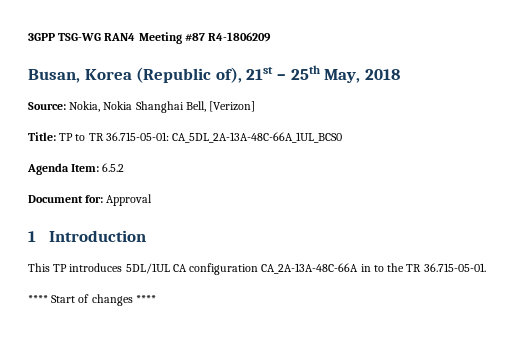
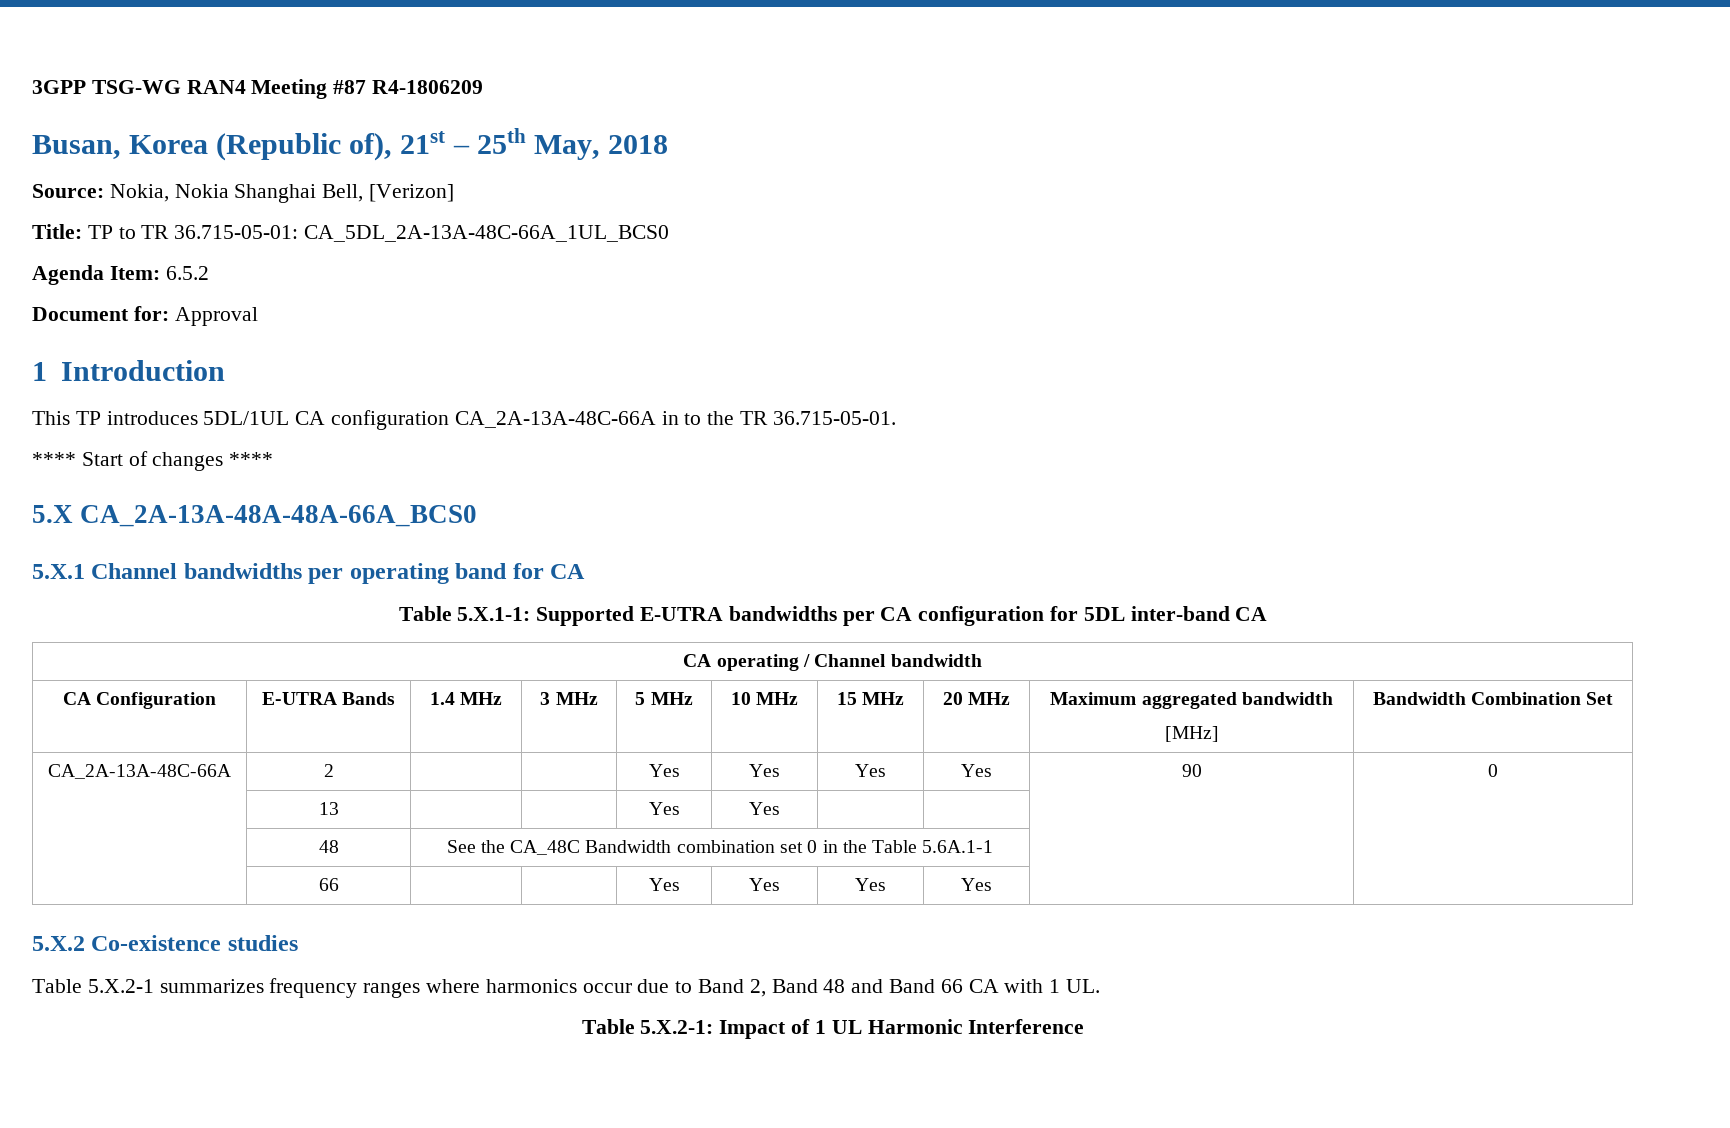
(156, 299) none -> [32,505,478,527] [32,563,586,584] [398,606,1268,626] [683,654,982,671] [62,692,217,709] [261,692,396,705] [429,692,503,705] [540,692,598,705] [635,692,693,705] [730,692,799,705] [836,692,905,705] [942,692,1011,705] [1050,692,1333,709] [1164,726,1219,742] [1372,692,1614,705] [48,764,231,779] [323,764,334,777] [648,764,680,777] [749,764,780,777] [855,764,886,777] [961,764,992,777] [1181,764,1202,777] [1488,764,1498,777] [318,802,339,815] [648,802,680,815] [749,802,780,815] [318,840,339,853] [446,840,994,855] [318,878,339,891] [648,878,680,891] [749,878,780,891] [855,878,886,891] [961,878,992,891] [32,935,298,951] [32,978,1101,998] [581,1019,1085,1039] // 5.X CA_2A-13A-48A-48A-66A_BCS0 // 5.X.1 Channel bandwidths per operating band for CA // Table 5.X.1-1: Supported E-UTRA bandwidths per CA configuration for 5DL inter-band CA // CA operating / Channel bandwidth // CA Configuration | E-UTRA Bands | 1.4 MHz | 3 MHz | 5 MHz | 10 MHz | 15 MHz | 20 MHz | Maximum aggregated bandwidth // [MHz] | Bandwidth Combination Set // CA_2A-13A-48C-66A | 2 | | | Yes | Yes | Yes | Yes | 90 | 0 // | 13 | | | Yes | Yes | | | | // | 48 | See the CA_48C Bandwidth combination set 0 in the Table 5.6A.1-1 | | // | 66 | | | Yes | Yes | Yes | Yes | | // 5.X.2 Co-existence studies // Table 5.X.2-1 summarizes frequency ranges where harmonics occur due to Band 2, Band 48 and Band 66 CA with 1 UL. // Table 5.X.2-1: Impact of 1 UL Harmonic Interference

